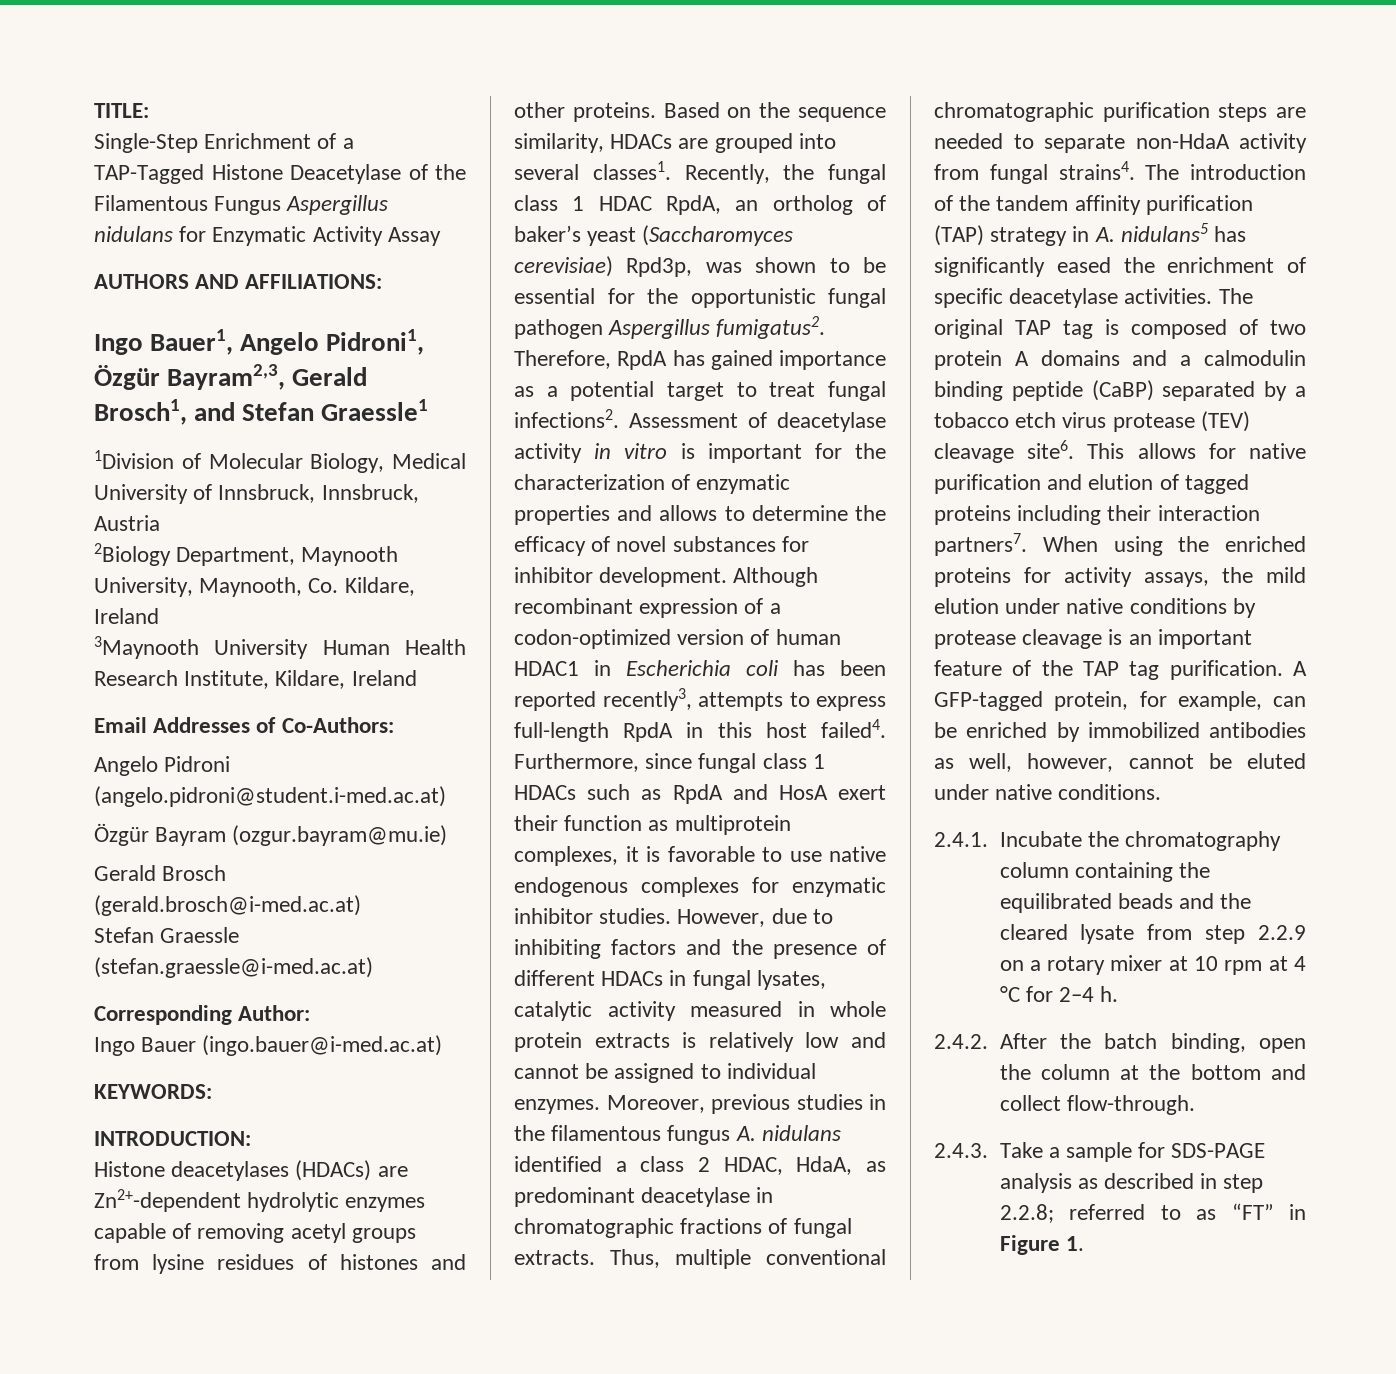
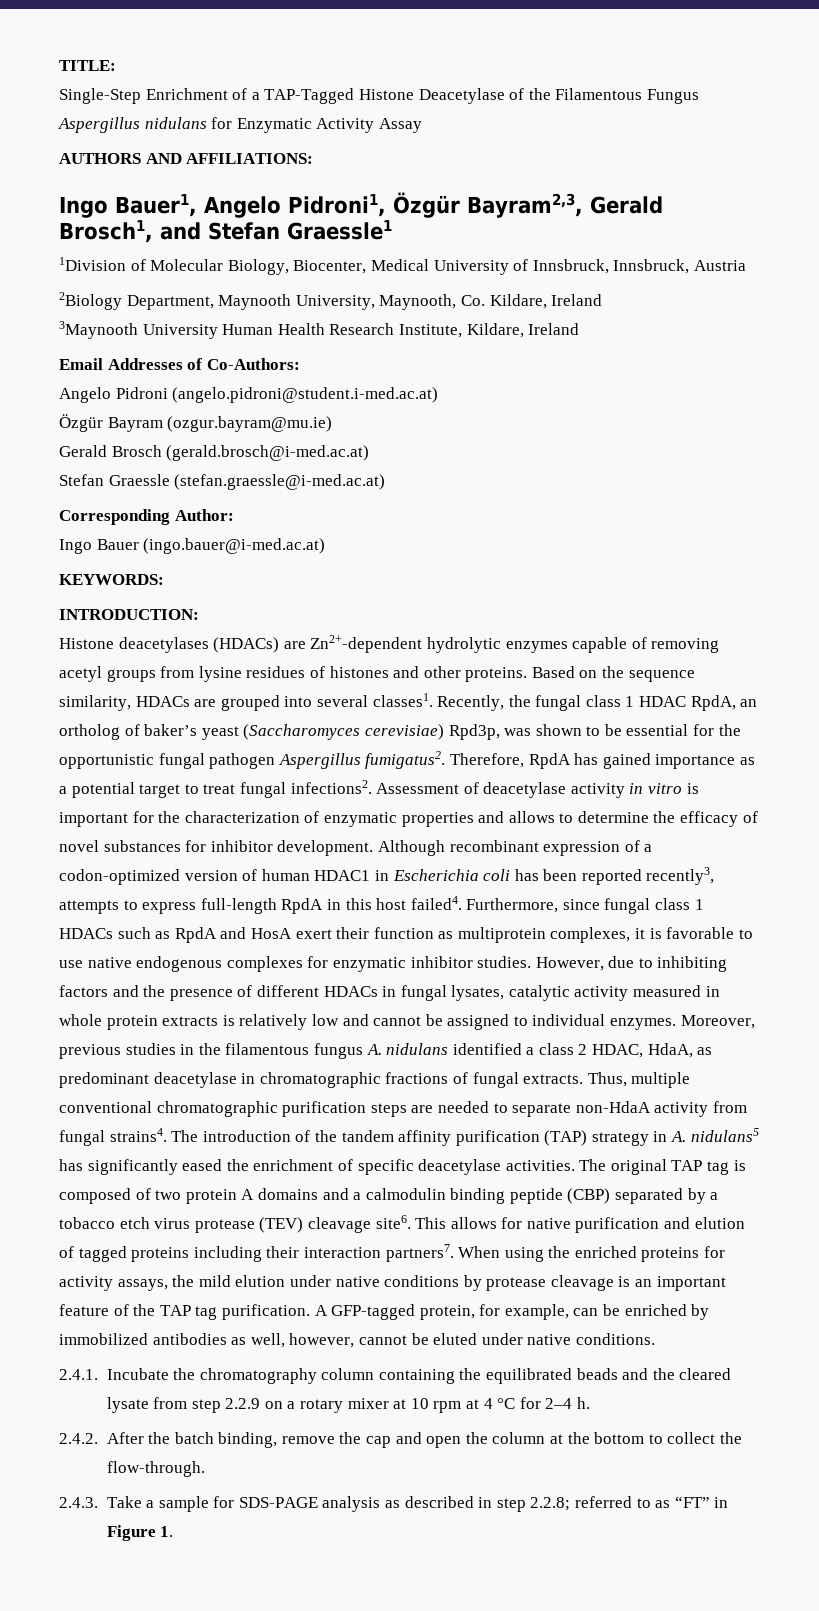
(385, 463) none -> [293,260,367,274] Biocenter,
[1091,380,1154,401] (CaBP) -> [567,1188,611,1204] (CBP)
(1246, 1043) none -> [281,1432,422,1448] remove the cap and
[1271,1064,1306,1080] [999,1095,1061,1111] and collect -> [648,1432,742,1444] to collect the

